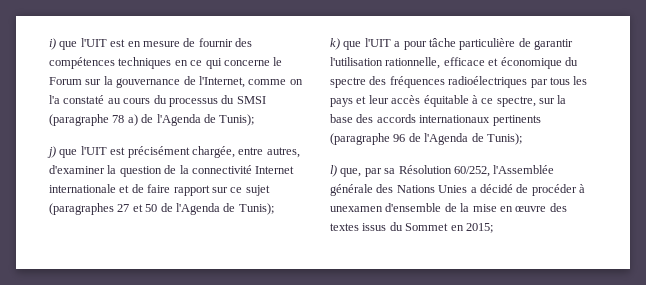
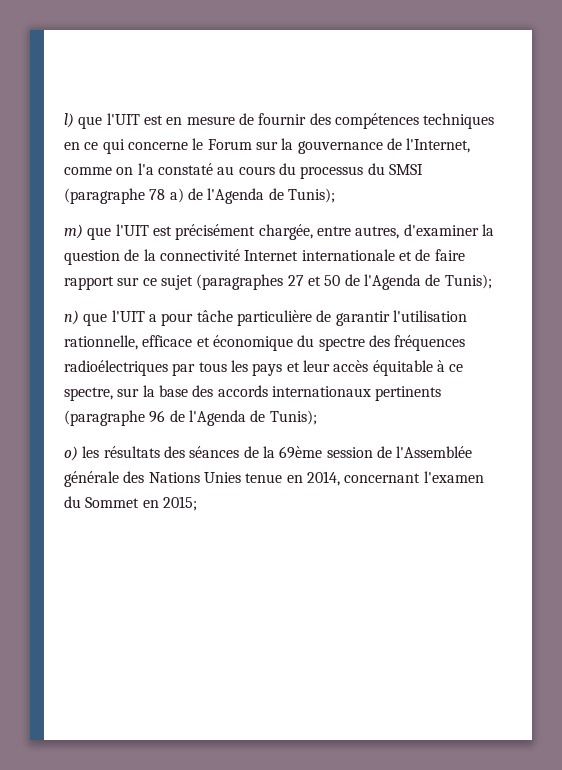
[49,38,56,50] i) -> [64,113,74,128] l)
[47,146,56,158] j) -> [64,224,83,239] m)
[330,38,340,50] k) -> [64,310,79,325] n)
[330,165,490,177] l) que, par sa Résolution 60/252, -> [64,446,392,461] o) les résultats des séances de la 69ème session de
[470,184,585,196] [330,203,567,212] [330,223,387,231] a décidé de procéder à unexamen d'ensemble de la mise en œuvre des textes issus -> [245,471,484,486] tenue en 2014, concernant l'examen

